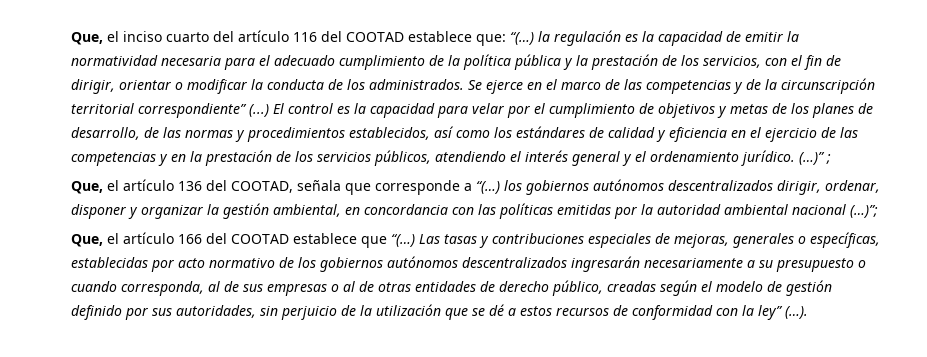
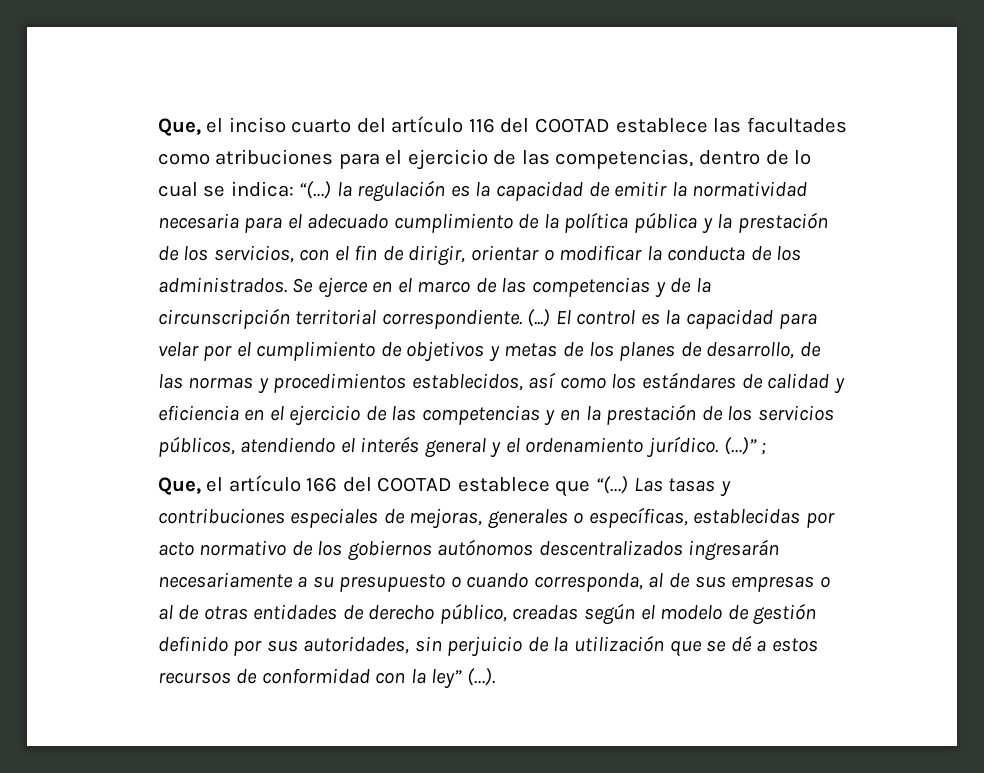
[475,34,506,46] que: -> [713,117,847,133] [157,149,812,170] [157,181,294,197] las facultades como atribuciones para el ejercicio de las competencias, dentro de lo cual se indica:
[137,103,247,118] correspondiente” -> [381,309,522,329] correspondiente.
[70,179,880,195] [70,203,878,219] // Que, el artículo 136 del COOTAD, señala que corresponde a “(…) los gobiernos autónomos descentralizados dirigir, ordenar, disponer y organizar la gestión ambiental, en concordancia con las políticas emitidas por la autoridad ambiental nacional (…)”; -> (767, 448) none

